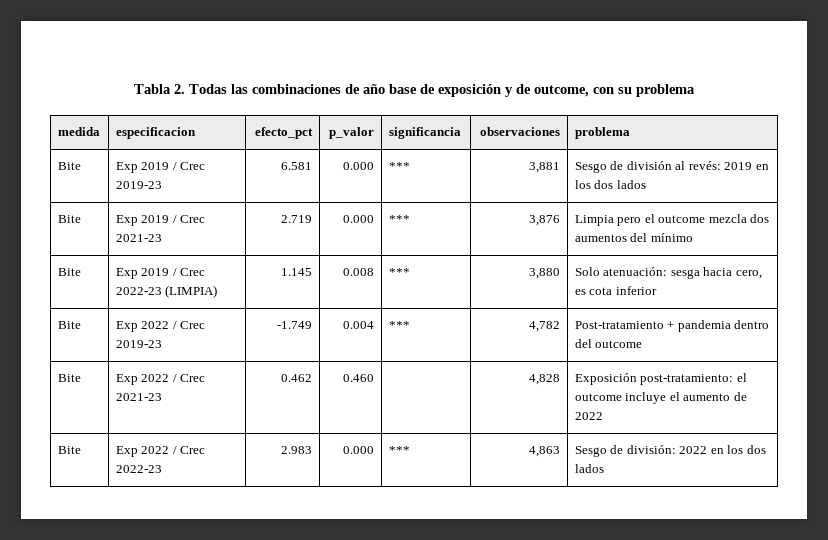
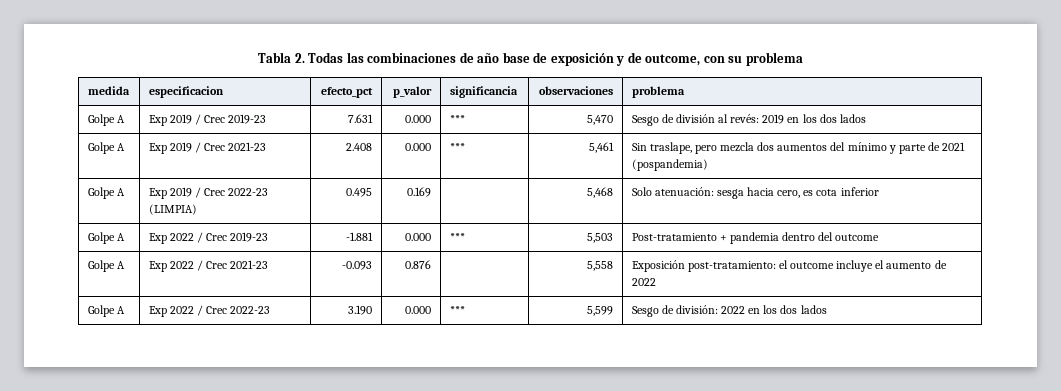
[57,162,81,170] Bite -> [87,114,125,126] Golpe A
[281,162,313,170] [343,162,375,170] [388,162,410,170] [529,162,561,173] 6.581 | 0.000 | *** | 3,881 -> [348,114,374,123] [405,115,432,123] [449,115,465,123] [587,115,614,125] 7.631 | 0.000 | *** | 5,470
[57,215,81,223] Bite -> [87,142,125,154] Golpe A
[281,215,313,223] [343,215,375,223] [388,215,410,223] [529,215,561,226] [574,214,706,226] 2.719 | 0.000 | *** | 3,876 | Limpia pero el outcome -> [346,143,373,151] [405,143,432,151] [449,143,465,151] [589,142,615,153] [631,142,718,154] 2.408 | 0.000 | *** | 5,461 | Sin traslape, pero
[57,268,81,276] // Bite -> [888,142,965,154] [631,159,708,171] [87,187,125,199] y parte de 2021 (pospandemia) // Golpe A
[281,268,313,276] [343,268,375,276] [388,268,410,276] [529,268,561,279] 1.145 | 0.008 | *** | 3,880 -> [346,188,373,197] [407,187,432,197] [587,187,614,198] 0.495 | 0.169 | | 5,468
[57,321,81,329] Bite -> [87,232,125,244] Golpe A
[277,321,313,329] [343,321,375,329] [388,321,410,329] [529,321,561,332] -1.749 | 0.004 | *** | 4,782 -> [346,232,374,241] [405,233,432,241] [449,233,465,241] [587,233,614,243] -1.881 | 0.000 | *** | 5,503
[57,374,81,382] Bite -> [87,260,125,272] Golpe A
[281,374,313,382] [343,374,375,382] [529,374,561,385] 0.462 | 0.460 | | 4,828 -> [342,261,373,270] [405,260,432,269] [587,261,614,271] -0.093 | 0.876 | | 5,558
[57,446,81,454] Bite -> [87,305,125,317] Golpe A
[281,446,313,454] [343,446,375,454] [388,446,410,454] [529,446,561,457] 2.983 | 0.000 | *** | 4,863 -> [348,305,373,315] [405,306,432,314] [449,306,465,314] [587,306,614,316] 3.190 | 0.000 | *** | 5,599

